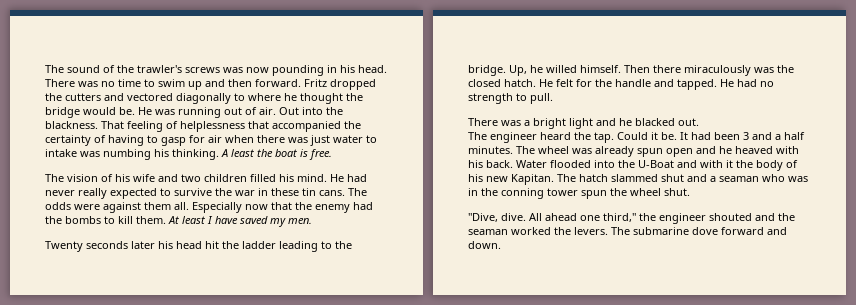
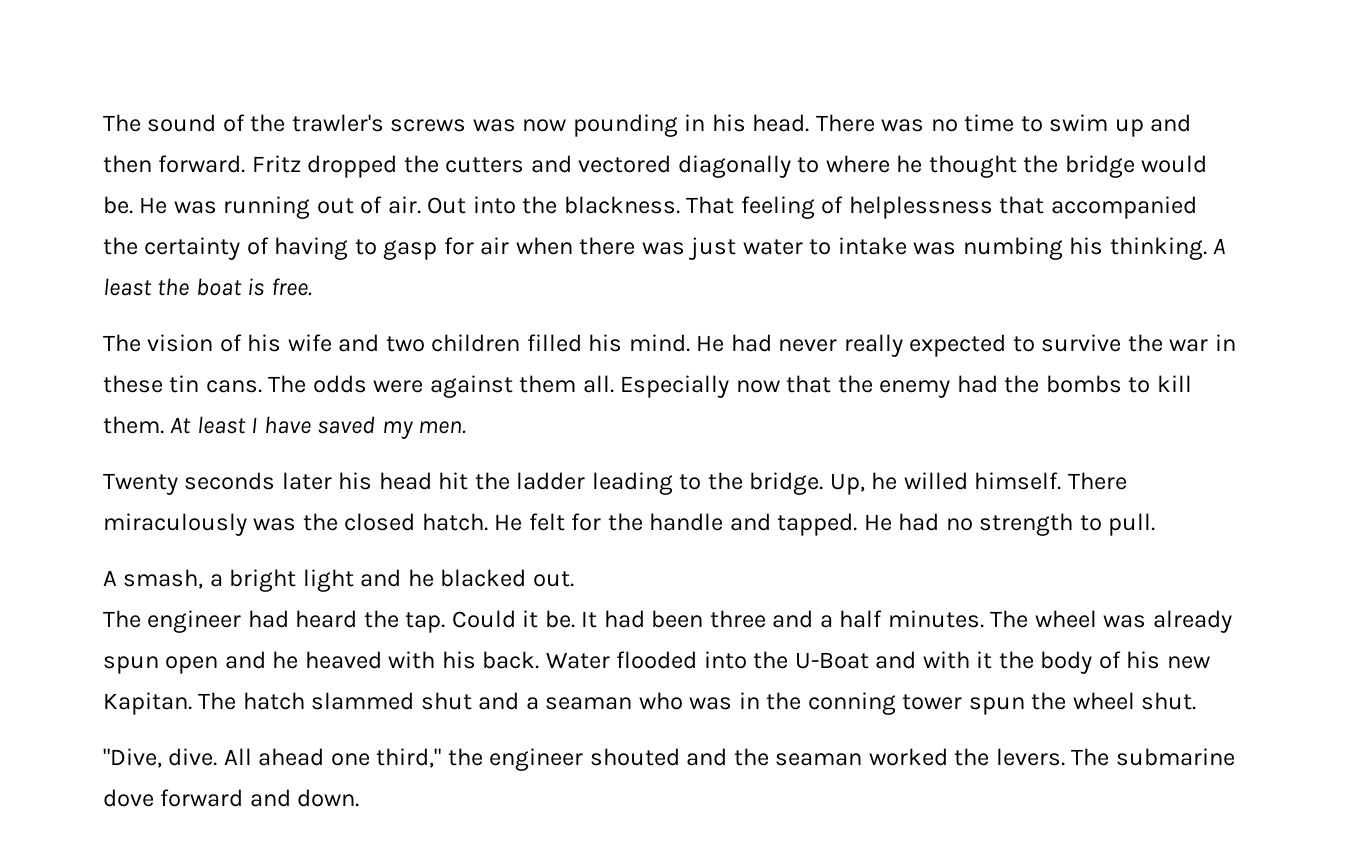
[624,65,681,73] Then there -> [1067,472,1127,490] There
[468,118,521,126] There was -> [103,569,204,589] A smash,
(537, 137) none -> [247,610,289,628] had
[743,132,749,140] 3 -> [709,610,766,628] three

